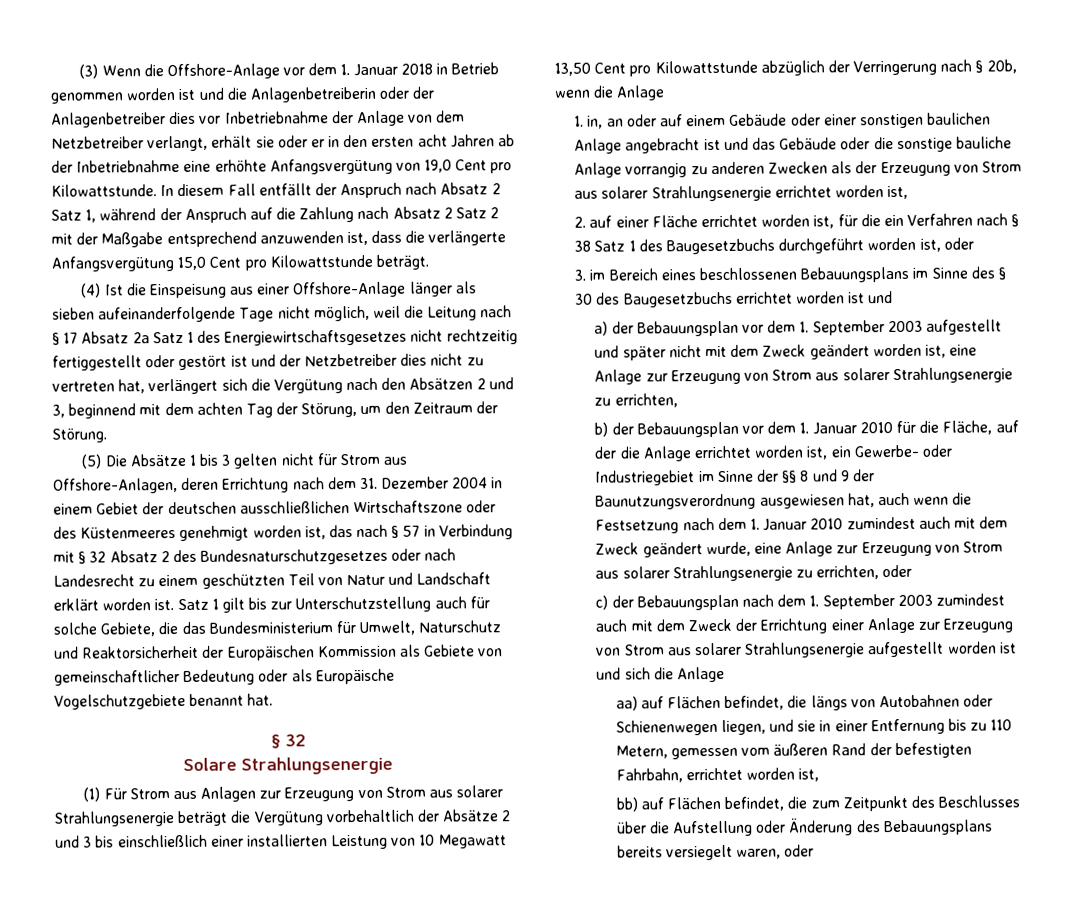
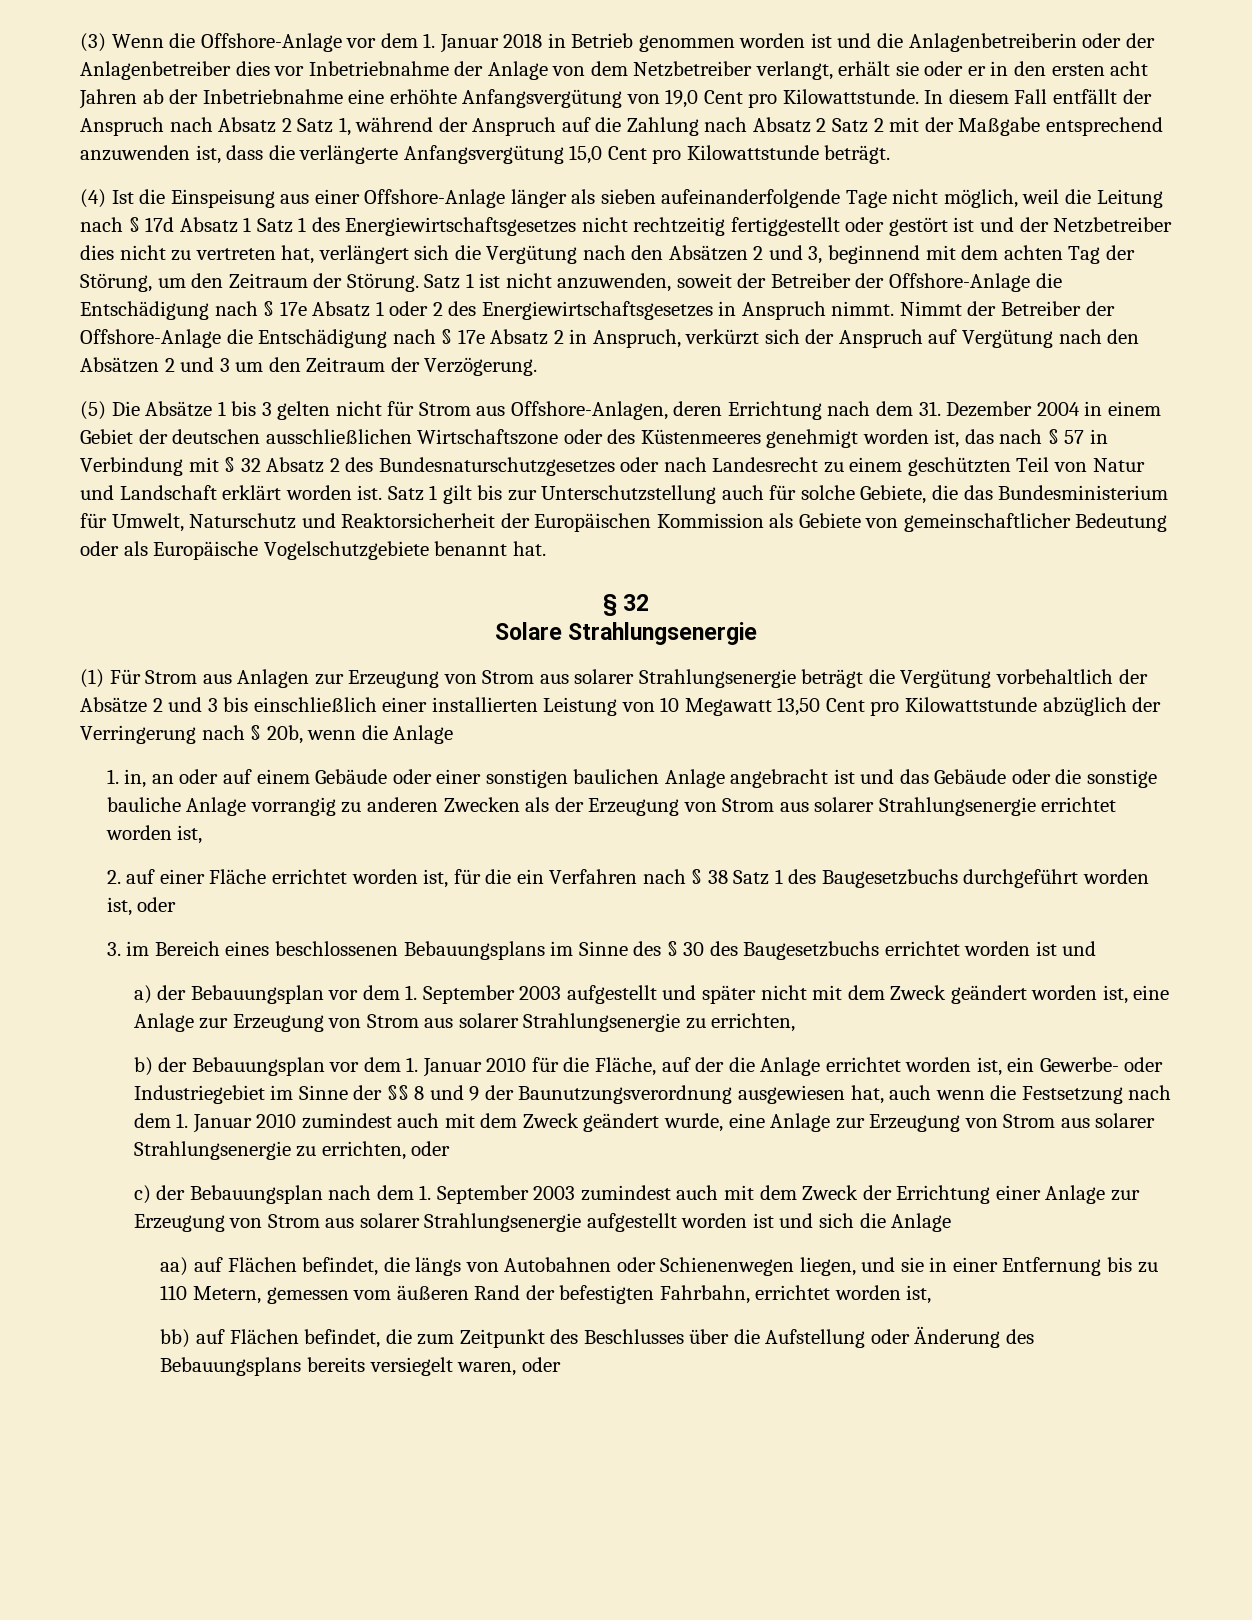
[63,331,150,344] 17 Absatz 2a -> [145,217,252,233] 17d Absatz 1
(107, 435) none -> [424,273,1062,292] [80,301,1115,320] [80,329,1140,348] [80,357,538,376] Satz 1 ist nicht anzuwenden, soweit der Betreiber der Offshore-Anlage die Entschädigung nach § 17e Absatz 1 oder 2 des Energiewirtschaftsgesetzes in Anspruch nimmt. Nimmt der Betreiber der Offshore-Anlage die Entschädigung nach § 17e Absatz 2 in Anspruch, verkürzt sich der Anspruch auf Vergütung nach den Absätzen 2 und 3 um den Zeitraum der Verzögerung.

